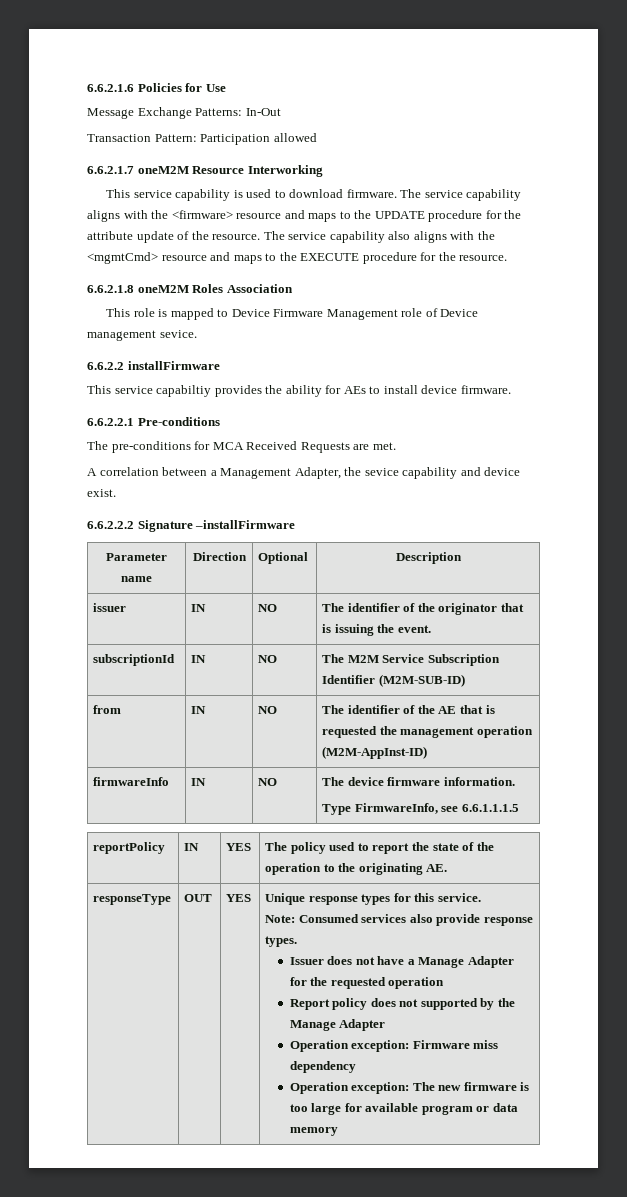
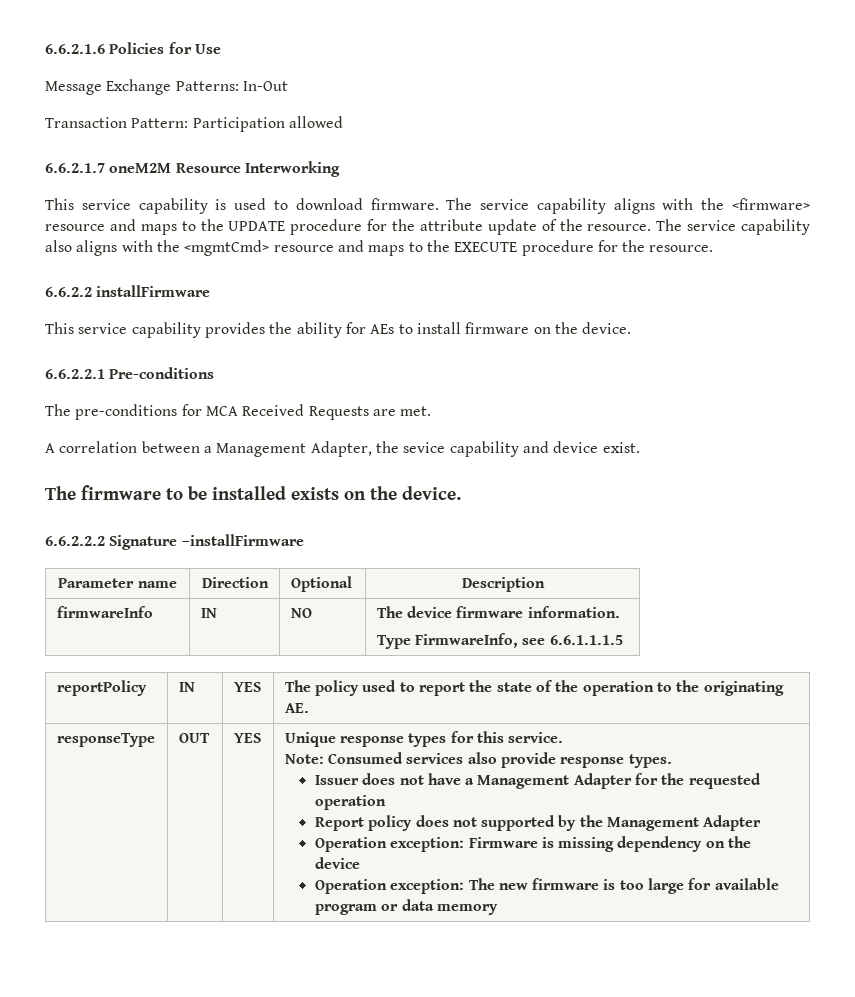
[87,284,293,293] [106,308,479,320] [87,330,197,341] // 6.6.2.1.8 oneM2M Roles Association // This role is mapped to Device Firmware Management role of Device management sevice. -> (714, 248) none
[156,385,212,397] capabiltiy -> [131,322,201,338] capability
[421,385,511,394] device firmware. -> [465,322,632,334] firmware on the device.
(116, 493) none -> [45,485,461,500] // The firmware to be installed exists on the device.
[93,603,127,612] [191,604,207,612] [258,604,278,612] [322,603,524,615] [322,624,431,636] [93,654,176,666] [191,655,207,663] [258,655,278,663] [322,654,500,666] [322,674,465,687] [93,705,122,714] [191,706,207,714] [258,706,278,714] [322,705,495,714] [322,726,533,738] [322,746,428,759] // issuer | IN | NO | The identifier of the originator that is issuing the event. // subscriptionId | IN | NO | The M2M Service Subscription Identifier (M2M-SUB-ID) // from | IN | NO | The identifier of the AE that is requested the management operation (M2M-AppInst-ID) -> (545, 584) none
[418,957,465,968] Manage -> [477,775,570,789] Management
[289,1020,336,1031] Manage -> [607,817,700,831] Management
[473,1040,499,1049] miss -> [541,837,615,852] is missing
(356, 1067) none -> [705,836,752,848] [314,857,360,869] on the device

